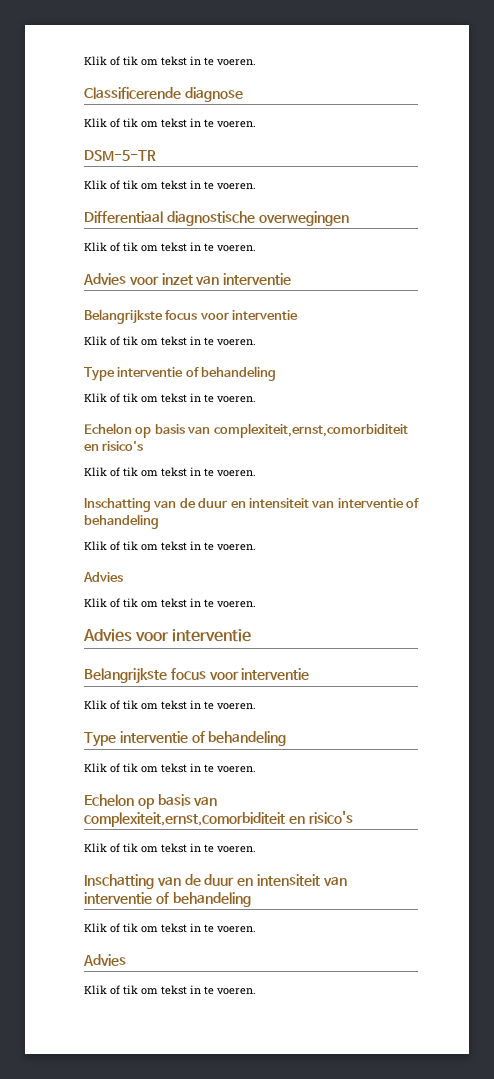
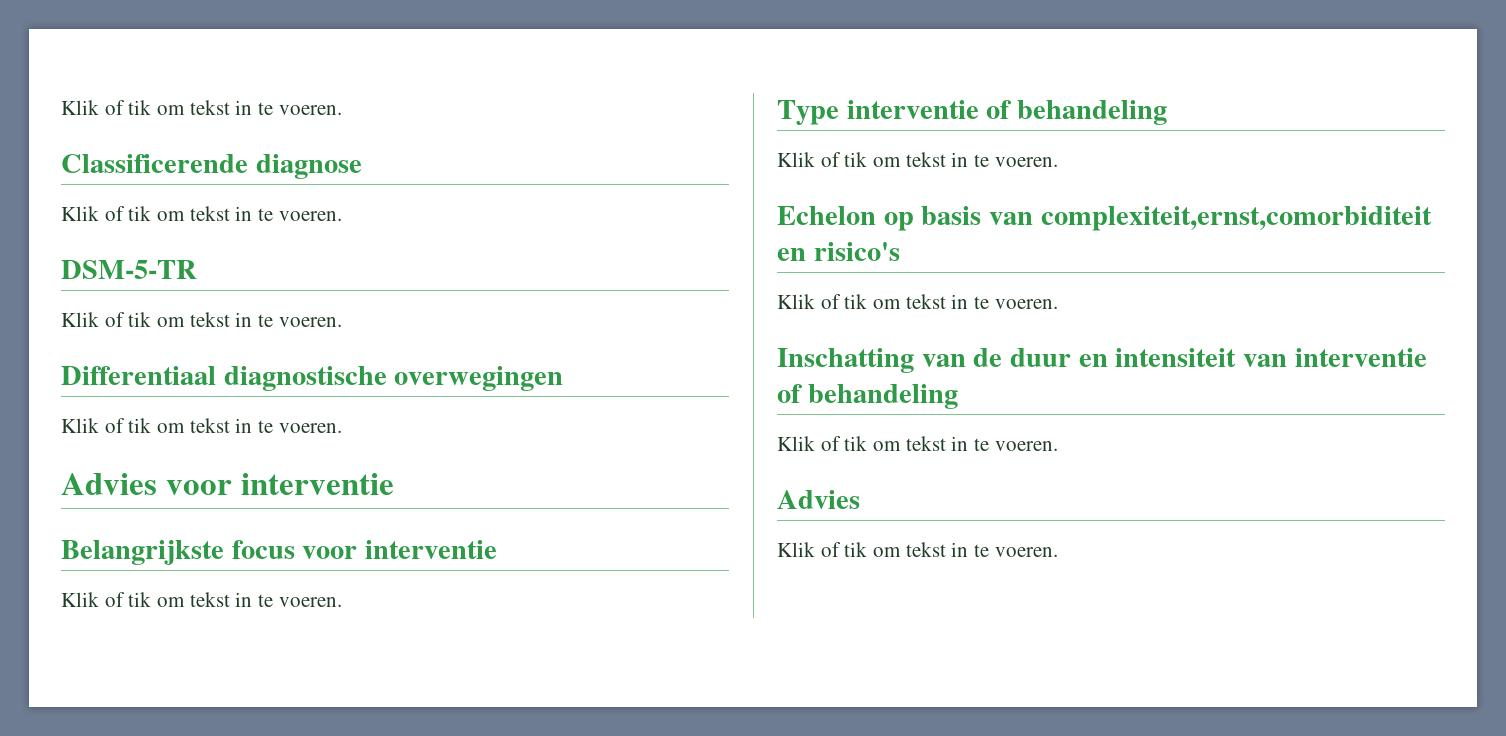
[83,273,292,285] [84,309,299,324] [84,336,256,346] [84,366,277,381] [84,393,256,403] [84,423,408,438] [84,441,144,451] [84,467,256,477] [84,498,419,512] [84,514,159,529] [84,541,256,551] [83,572,123,582] [84,598,256,608] // Advies voor inzet van interventie // Belangrijkste focus voor interventie // Klik of tik om tekst in te voeren. // Type interventie of behandeling // Klik of tik om tekst in te voeren. // Echelon op basis van complexiteit,ernst,comorbiditeit en risico's // Klik of tik om tekst in te voeren. // Inschatting van de duur en intensiteit van interventie of behandeling // Klik of tik om tekst in te voeren. // Advies // Klik of tik om tekst in te voeren. -> (342, 428) none

